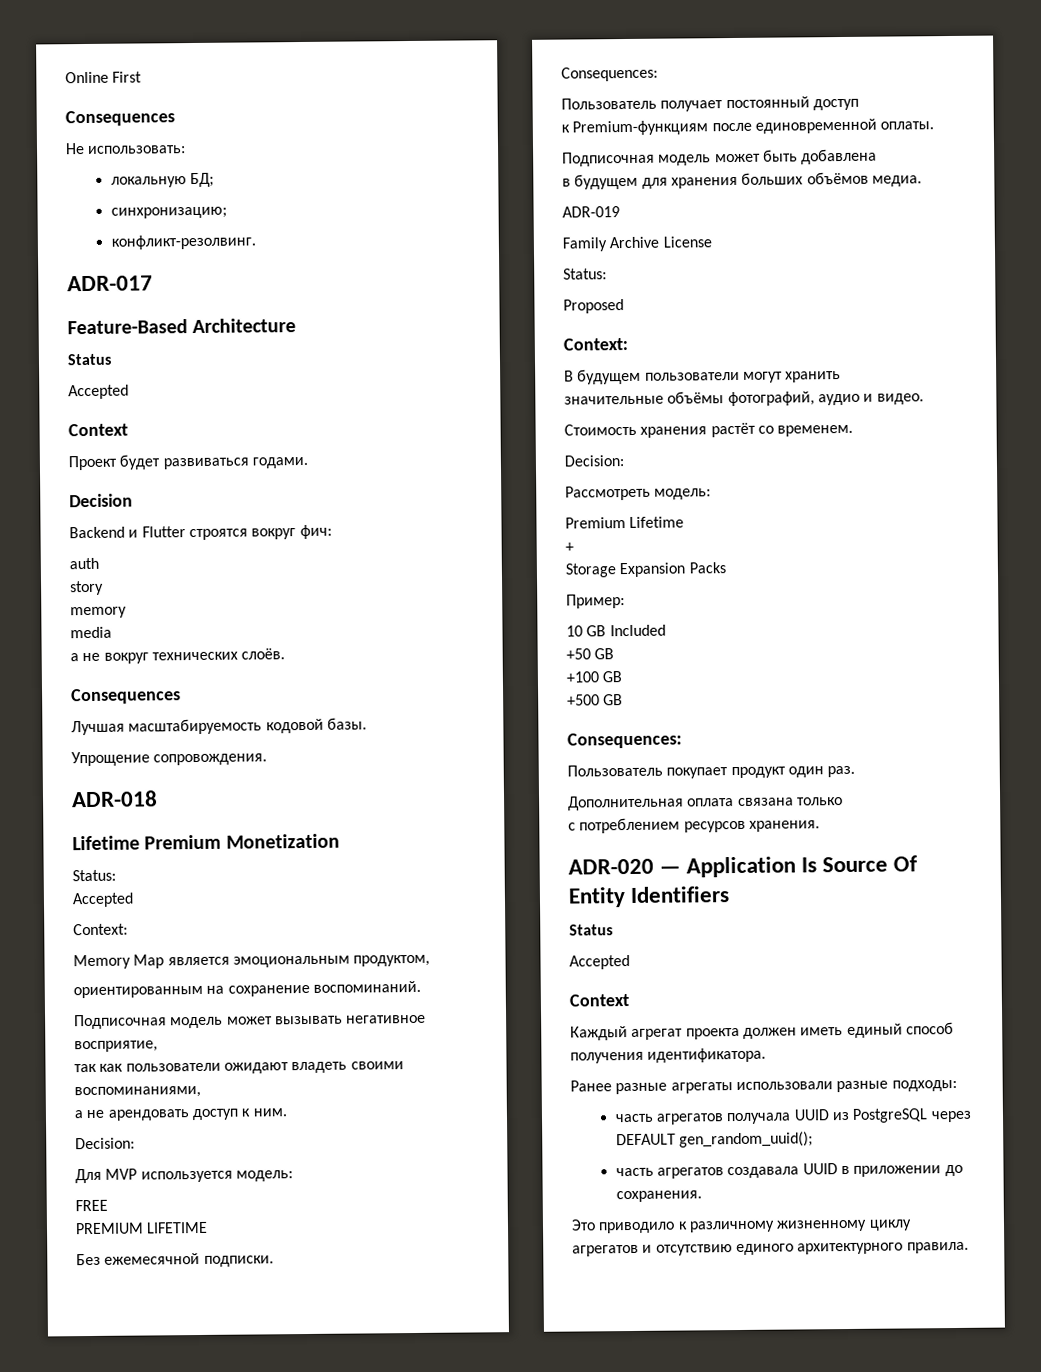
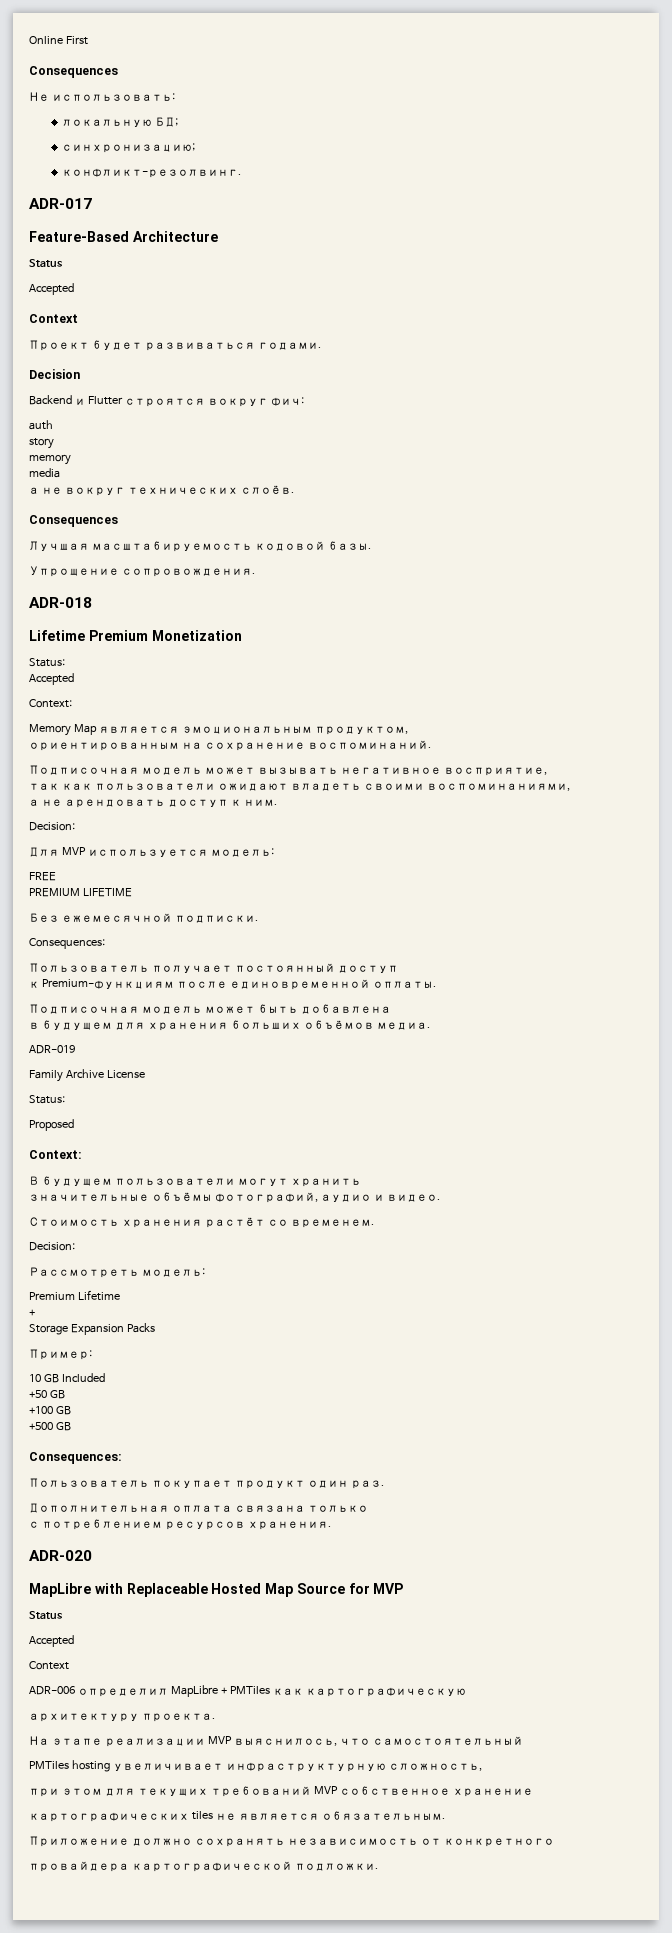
[659,855,919,878] [568,886,731,908] [569,924,613,936] [569,955,630,970] [569,994,629,1007] [570,1022,954,1041] [570,1047,767,1064] [570,1079,957,1095] [614,1108,972,1125] [615,1131,814,1148] [615,1163,963,1179] [615,1190,702,1203] [571,1219,912,1234] [572,1241,969,1257] — Application Is Source Of Entity Identifiers // Status // Accepted // Context // Каждый агрегат проекта должен иметь единый способ получения идентификатора. // Ранее разные агрегаты использовали разные подходы: // часть агрегатов получала UUID из PostgreSQL через DEFAULT gen_random_uuid(); // часть агрегатов создавала UUID в приложении до сохранения. // Это приводило к различному жизненному циклу агрегатов и отсутствию единого архитектурного правила. -> [29,1583,404,1597] [29,1611,63,1619] [29,1635,74,1647] [29,1661,69,1670] [29,1685,466,1697] [29,1713,215,1722] [29,1736,523,1747] [29,1760,482,1772] [29,1786,533,1797] [29,1811,445,1822] [29,1836,554,1847] [29,1861,378,1872] // MapLibre with Replaceable Hosted Map Source for MVP // Status // Accepted // Context // ADR-006 определил MapLibre + PMTiles как картографическую // архитектуру проекта. // На этапе реализации MVP выяснилось, что самостоятельный // PMTiles hosting увеличивает инфраструктурную сложность, // при этом для текущих требований MVP собственное хранение // картографических tiles не является обязательным. // Приложение должно сохранять независимость от конкретного // провайдера картографической подложки.

